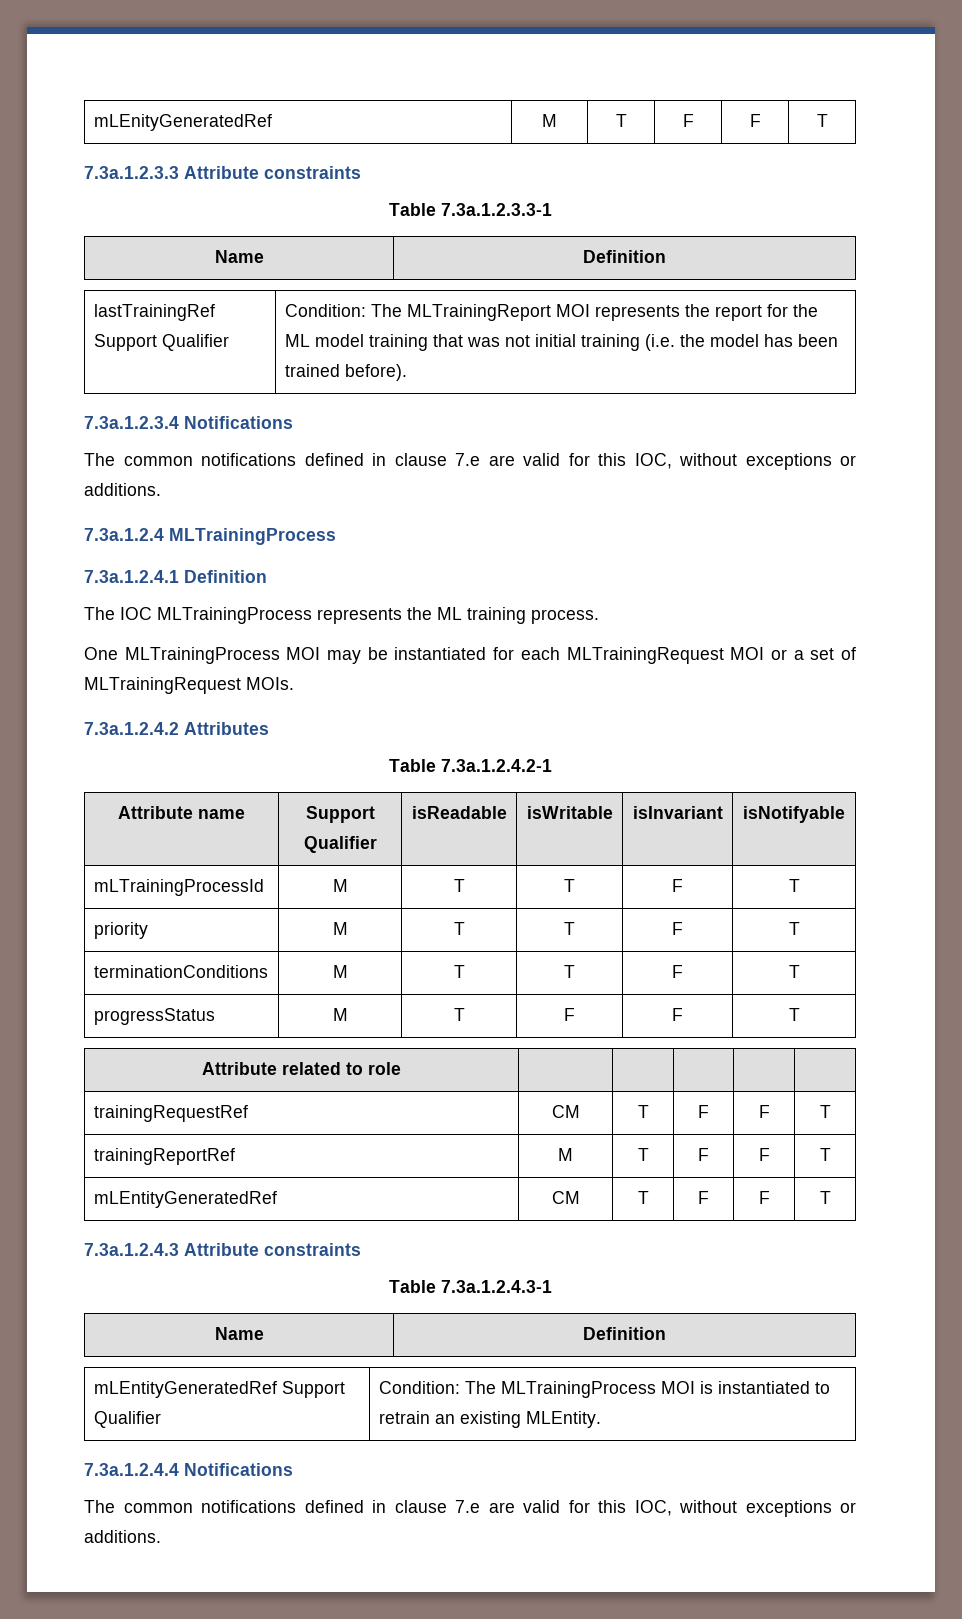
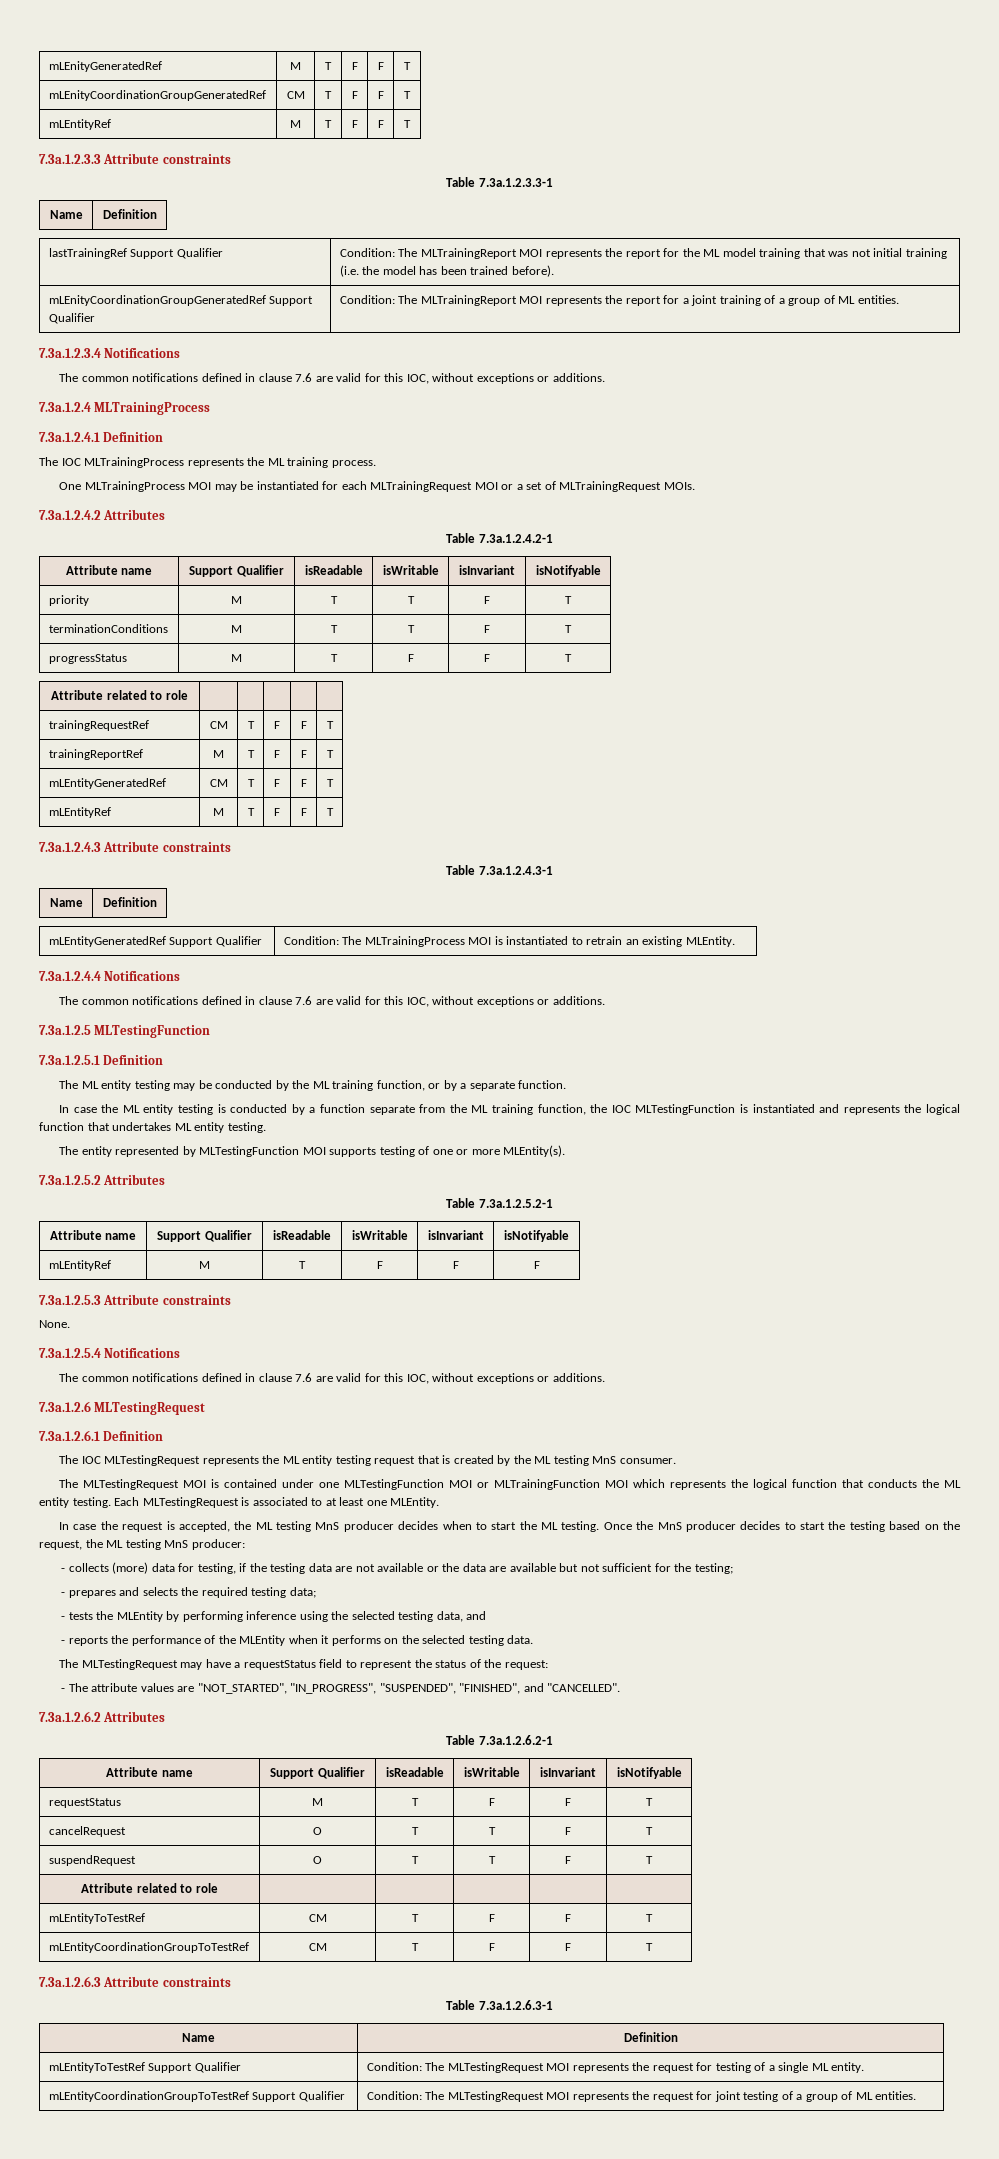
(828, 120) none -> [48,90,266,101] [286,91,305,99] [325,91,332,99] [351,91,358,99] [377,91,384,99] [404,91,411,99] [48,119,111,130] [290,120,301,128] [325,120,332,128] [351,120,358,128] [377,120,384,128] [404,120,411,128] // mLEnityCoordinationGroupGeneratedRef | CM | T | F | F | T // mLEntityRef | M | T | F | F | T
(407, 372) none -> [48,295,314,306] [48,313,95,324] [339,295,899,306] // mLEnityCoordinationGroupGeneratedRef Support Qualifier | Condition: The MLTrainingReport MOI represents the report for a joint training of a group of ML entities.
[455,453,480,466] 7.e -> [295,373,313,382] 7.6
[93,879,264,896] [332,879,348,892] [453,879,465,892] [564,879,575,892] [672,879,683,892] [788,879,800,892] // mLTrainingProcessId | M | T | T | F | T -> (601, 571) none
(831, 1197) none -> [48,807,111,818] [213,808,224,816] [247,808,255,816] [274,808,280,816] [300,808,307,816] [326,808,334,816] // mLEntityRef | M | T | F | F | T
[455,1500,856,1517] [84,1530,161,1543] 7.e are valid for this IOC, without exceptions or additions. -> [295,996,605,1007] [39,1025,211,1038] [39,1055,164,1065] [59,1080,567,1091] [59,1104,961,1115] [39,1122,266,1133] [59,1145,566,1157] [39,1174,166,1185] [446,1198,553,1208] [49,1230,137,1240] [157,1230,252,1242] [273,1230,331,1240] [351,1230,408,1240] [427,1230,484,1240] [504,1230,569,1242] [48,1260,111,1271] [199,1261,210,1269] [299,1261,306,1269] [376,1261,383,1269] [452,1261,459,1269] [533,1261,540,1269] [39,1294,231,1305] [39,1320,70,1328] [39,1348,181,1358] [59,1373,605,1384] [39,1401,206,1415] [39,1430,164,1441] [59,1455,676,1466] [59,1479,962,1490] [39,1497,440,1508] [59,1521,961,1532] [39,1539,245,1550] [61,1562,733,1574] [61,1587,316,1598] [61,1611,487,1622] [61,1635,534,1646] [59,1659,548,1670] [61,1683,621,1694] [39,1711,166,1722] [446,1735,553,1745] [106,1767,193,1777] [270,1767,365,1779] [385,1767,444,1777] [463,1767,520,1777] [540,1767,596,1777] [616,1767,682,1779] [48,1798,121,1808] [312,1798,323,1806] [411,1798,419,1806] [488,1798,495,1806] [565,1798,571,1806] [646,1798,653,1806] [48,1826,126,1837] [313,1827,322,1835] [411,1827,419,1835] [488,1827,496,1835] [565,1827,571,1835] [646,1827,653,1835] [48,1855,136,1866] [313,1856,322,1864] [411,1856,419,1864] [488,1856,496,1864] [565,1856,571,1864] [646,1856,653,1864] [81,1883,218,1893] [48,1913,145,1924] [308,1914,327,1922] [411,1914,419,1922] [488,1914,495,1922] [565,1914,571,1922] [646,1914,653,1922] [48,1942,249,1953] [308,1943,327,1951] [411,1943,419,1951] [488,1943,495,1951] [565,1943,571,1951] [646,1943,653,1951] [39,1976,231,1987] [446,2000,553,2010] [182,2033,215,2042] [623,2032,678,2042] [48,2062,241,2073] [366,2062,865,2073] [48,2091,345,2102] [366,2091,917,2102] 7.6 are valid for this IOC, without exceptions or additions. // 7.3a.1.2.5 MLTestingFunction // 7.3a.1.2.5.1 Definition // The ML entity testing may be conducted by the ML training function, or by a separate function. // In case the ML entity testing is conducted by a function separate from the ML training function, the IOC MLTestingFunction is instantiated and represents the logical function that undertakes ML entity testing. // The entity represented by MLTestingFunction MOI supports testing of one or more MLEntity(s). // 7.3a.1.2.5.2 Attributes // Table 7.3a.1.2.5.2-1 // Attribute name | Support Qualifier | isReadable | isWritable | isInvariant | isNotifyable // mLEntityRef | M | T | F | F | F // 7.3a.1.2.5.3 Attribute constraints // None. // 7.3a.1.2.5.4 Notifications // The common notifications defined in clause 7.6 are valid for this IOC, without exceptions or additions. // 7.3a.1.2.6 MLTestingRequest // 7.3a.1.2.6.1 Definition // The IOC MLTestingRequest represents the ML entity testing request that is created by the ML testing MnS consumer. // The MLTestingRequest MOI is contained under one MLTestingFunction MOI or MLTrainingFunction MOI which represents the logical function that conducts the ML entity testing. Each MLTestingRequest is associated to at least one MLEntity. // In case the request is accepted, the ML testing MnS producer decides when to start the ML testing. Once the MnS producer decides to start the testing based on the request, the ML testing MnS producer: // - collects (more) data for testing, if the testing data are not available or the data are available but not sufficient for the testing; // - prepares and selects the required testing data; // - tests the MLEntity by performing inference using the selected testing data, and // - reports the performance of the MLEntity when it performs on the selected testing data. // The MLTestingRequest may have a requestStatus field to represent the status of the request: // - The attribute values are "NOT_STARTED", "IN_PROGRESS", "SUSPENDED", "FINISHED", and "CANCELLED". // 7.3a.1.2.6.2 Attributes // Table 7.3a.1.2.6.2-1 // Attribute name | Support Qualifier | isReadable | isWritable | isInvariant | isNotifyable // requestStatus | M | T | F | F | T // cancelRequest | O | T | T | F | T // suspendRequest | O | T | T | F | T // Attribute related to role | | | | | // mLEntityToTestRef | CM | T | F | F | T // mLEntityCoordinationGroupToTestRef | CM | T | F | F | T // 7.3a.1.2.6.3 Attribute constraints // Table 7.3a.1.2.6.3-1 // Name | Definition // mLEntityToTestRef Support Qualifier | Condition: The MLTestingRequest MOI represents the request for testing of a single ML entity. // mLEntityCoordinationGroupToTestRef Support Qualifier | Condition: The MLTestingRequest MOI represents the request for joint testing of a group of ML entities.

